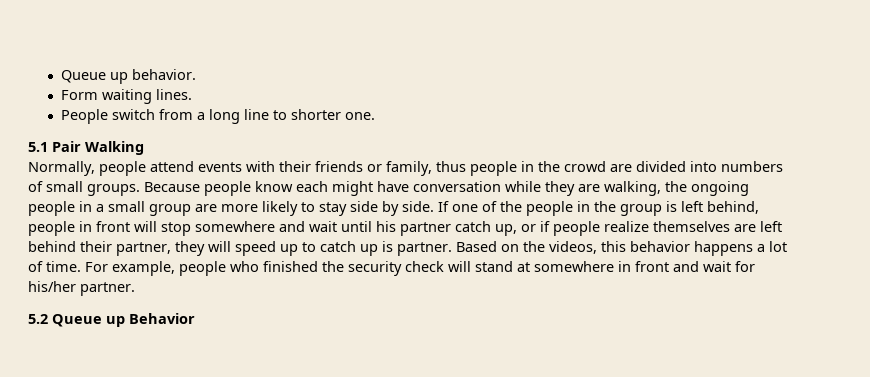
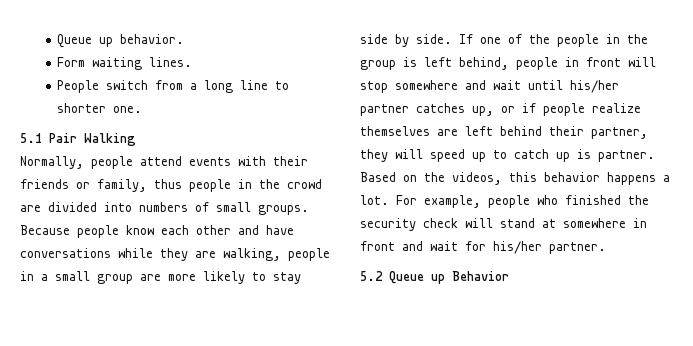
[332,181,501,196] might have conversation -> [196,225,294,235] [20,248,111,258] other and have conversations
[665,181,749,196] the ongoing -> (281, 254) none
[376,221,491,236] his partner catch -> [570,80,619,93] [360,103,465,116] his/her partner catches
[769,241,787,252] [28,261,81,272] lot of time. -> [360,195,389,205] lot.

